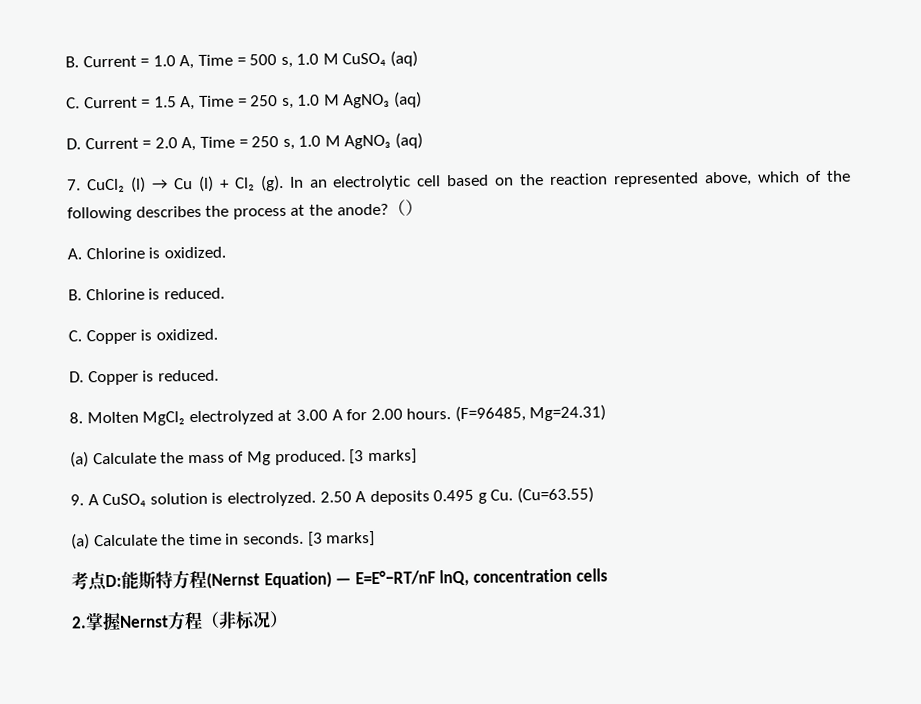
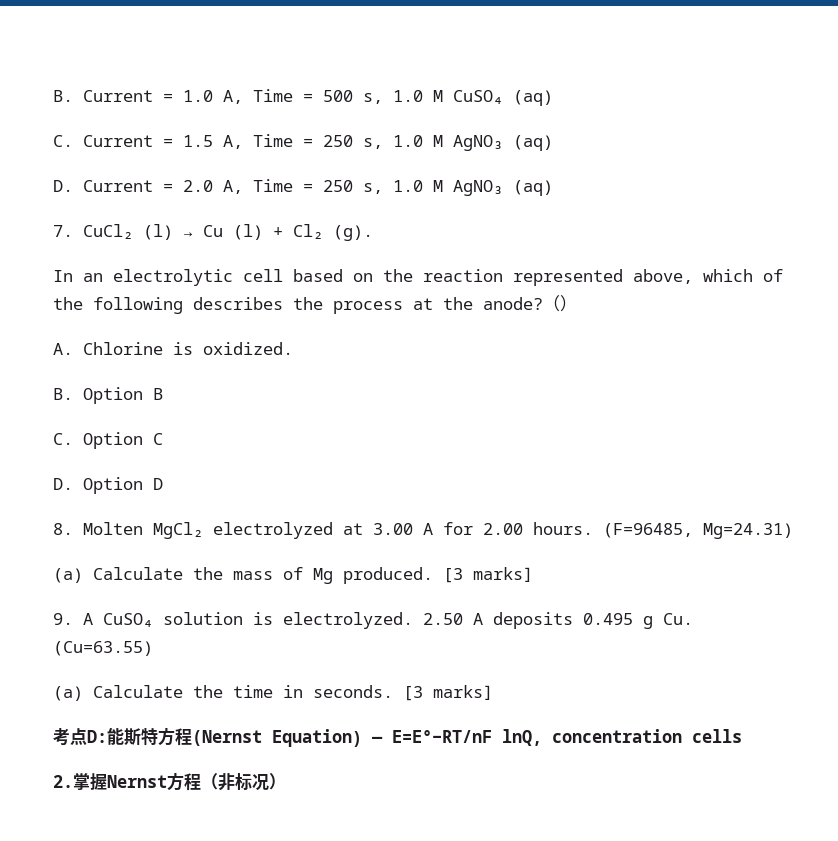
(284, 183) none -> (373, 233) //
[85,287,225,301] [68,328,218,345] [69,369,219,386] Chlorine is reduced. // C. Copper is oxidized. // D. Copper is reduced. -> [83,387,163,404] [53,432,163,449] [53,477,163,494] Option B // C. Option C // D. Option D

